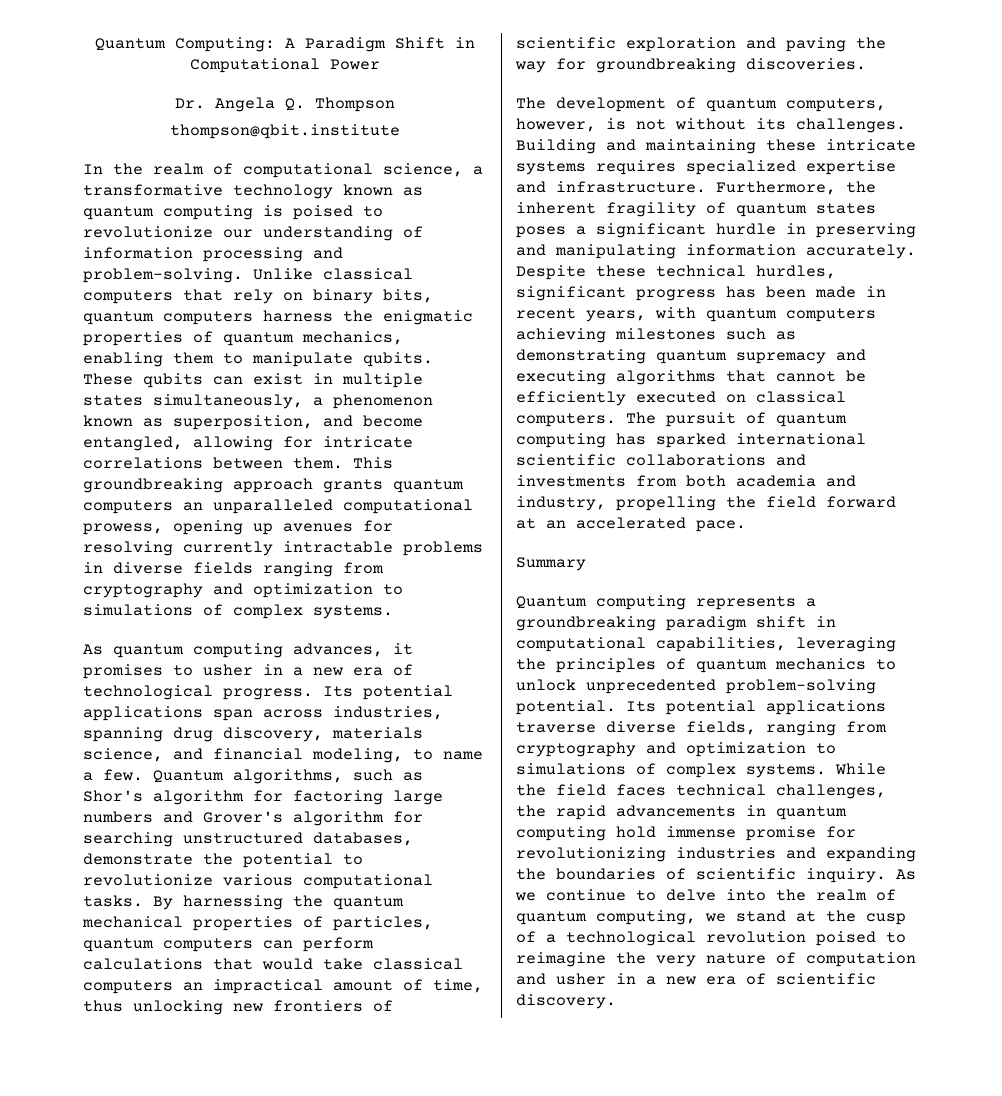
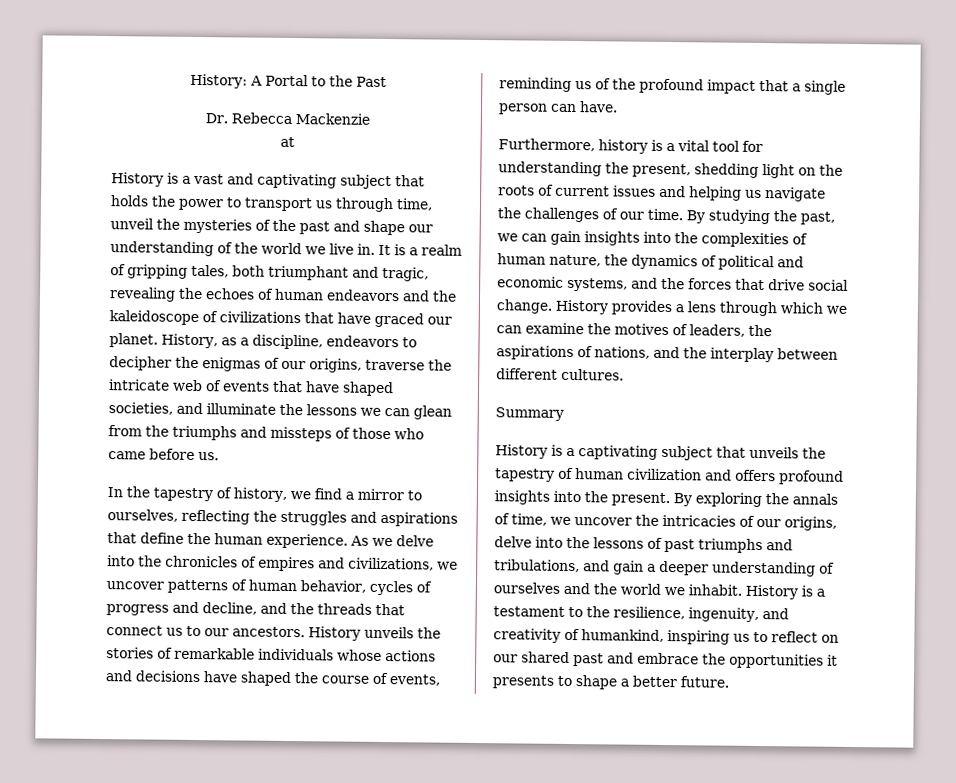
[94,37,475,52] [189,58,380,73] [174,97,395,112] [169,124,400,139] [83,163,483,178] [83,184,423,199] [83,205,383,220] [83,226,423,241] [83,247,343,262] [83,268,413,283] [83,289,433,304] [83,310,473,325] [83,331,403,346] [83,352,433,367] [83,373,423,388] [83,394,433,409] [83,415,423,430] [83,436,413,451] [83,457,393,469] [83,478,464,493] [83,499,473,514] [83,520,393,535] [83,541,483,556] [83,562,384,577] [83,583,403,598] [83,604,393,619] [83,643,413,658] [83,664,413,679] [83,685,453,700] [83,706,443,721] [83,727,423,742] [83,748,483,763] [83,769,423,784] [83,790,443,805] [83,811,423,826] [83,832,413,847] [83,853,363,868] [83,874,433,889] [83,895,404,910] [82,916,433,931] [83,937,374,952] [83,958,463,970] [83,979,483,994] [83,1000,393,1015] [516,37,886,52] [515,58,866,73] [516,97,886,112] [516,118,906,133] [516,139,916,154] [516,160,896,175] [516,181,876,195] [516,202,876,217] [516,223,916,238] [516,244,916,259] [516,265,836,280] [516,286,886,301] [516,307,876,322] [516,328,796,343] [516,349,866,364] [516,370,866,385] [516,391,846,406] [516,412,847,427] [516,433,866,448] [516,454,806,466] [516,475,856,487] [516,496,896,511] [516,517,746,532] [516,557,586,571] [516,595,816,610] [516,616,836,631] [516,637,896,652] [516,658,896,673] [516,679,876,694] [516,700,886,715] [516,721,887,736] [516,742,836,757] [516,763,886,778] [516,784,886,799] [516,805,847,820] [516,826,856,841] [516,847,916,862] [516,868,916,883] [515,889,896,901] [516,910,906,925] [516,931,906,946] [516,952,916,967] [516,973,876,985] [516,994,616,1009] Quantum Computing: A Paradigm Shift in Computational Power // Dr. Angela Q. Thompson // thompson@qbit.institute // In the realm of computational science, a transformative technology known as quantum computing is poised to revolutionize our understanding of information processing and problem-solving. Unlike classical computers that rely on binary bits, quantum computers harness the enigmatic properties of quantum mechanics, enabling them to manipulate qubits. These qubits can exist in multiple states simultaneously, a phenomenon known as superposition, and become entangled, allowing for intricate correlations between them. This groundbreaking approach grants quantum computers an unparalleled computational prowess, opening up avenues for resolving currently intractable problems in diverse fields ranging from cryptography and optimization to simulations of complex systems. // As quantum computing advances, it promises to usher in a new era of technological progress. Its potential applications span across industries, spanning drug discovery, materials science, and financial modeling, to name a few. Quantum algorithms, such as Shor's algorithm for factoring large numbers and Grover's algorithm for searching unstructured databases, demonstrate the potential to revolutionize various computational tasks. By harnessing the quantum mechanical properties of particles, quantum computers can perform calculations that would take classical computers an impractical amount of time, thus unlocking new frontiers of scientific exploration and paving the way for groundbreaking discoveries. // The development of quantum computers, however, is not without its challenges. Building and maintaining these intricate systems requires specialized expertise and infrastructure. Furthermore, the inherent fragility of quantum states poses a significant hurdle in preserving and manipulating information accurately. Despite these technical hurdles, significant progress has been made in recent years, with quantum computers achieving milestones such as demonstrating quantum supremacy and executing algorithms that cannot be efficiently executed on classical computers. The pursuit of quantum computing has sparked international scientific collaborations and investments from both academia and industry, propelling the field forward at an accelerated pace. // Summary // Quantum computing represents a groundbreaking paradigm shift in computational capabilities, leveraging the principles of quantum mechanics to unlock unprecedented problem-solving potential. Its potential applications traverse diverse fields, ranging from cryptography and optimization to simulations of complex systems. While the field faces technical challenges, the rapid advancements in quantum computing hold immense promise for revolutionizing industries and expanding the boundaries of scientific inquiry. As we continue to delve into the realm of quantum computing, we stand at the cusp of a technological revolution poised to reimagine the very nature of computation and usher in a new era of scientific discovery. -> [189,73,387,89] [204,112,370,125] [279,136,295,148] [111,172,425,190] [110,195,433,213] [110,218,433,236] [110,241,462,257] [110,264,429,282] [109,287,457,302] [109,310,452,328] [109,333,417,350] [109,356,452,373] [108,379,394,397] [108,402,452,420] [108,425,424,442] [108,448,219,461] [107,486,422,502] [107,509,458,527] [107,532,434,549] [107,555,458,572] [106,579,432,596] [106,601,405,616] [106,625,441,641] [106,647,436,662] [105,670,440,687] [499,77,846,95] [498,101,618,115] [498,138,763,154] [498,161,843,179] [498,184,826,202] [497,207,835,225] [497,230,808,248] [497,253,804,271] [497,276,849,292] [496,299,847,317] [496,322,772,337] [496,345,838,363] [496,368,624,381] [495,407,564,421] [495,444,826,461] [495,467,844,485] [494,490,838,508] [494,513,837,531] [494,536,793,554] [494,559,835,577] [493,582,825,600] [493,606,789,623] [493,628,839,645] [493,651,838,669] [492,675,729,690] History: A Portal to the Past // Dr. Rebecca Mackenzie // at // History is a vast and captivating subject that holds the power to transport us through time, unveil the mysteries of the past and shape our understanding of the world we live in. It is a realm of gripping tales, both triumphant and tragic, revealing the echoes of human endeavors and the kaleidoscope of civilizations that have graced our planet. History, as a discipline, endeavors to decipher the enigmas of our origins, traverse the intricate web of events that have shaped societies, and illuminate the lessons we can glean from the triumphs and missteps of those who came before us. // In the tapestry of history, we find a mirror to ourselves, reflecting the struggles and aspirations that define the human experience. As we delve into the chronicles of empires and civilizations, we uncover patterns of human behavior, cycles of progress and decline, and the threads that connect us to our ancestors. History unveils the stories of remarkable individuals whose actions and decisions have shaped the course of events, reminding us of the profound impact that a single person can have. // Furthermore, history is a vital tool for understanding the present, shedding light on the roots of current issues and helping us navigate the challenges of our time. By studying the past, we can gain insights into the complexities of human nature, the dynamics of political and economic systems, and the forces that drive social change. History provides a lens through which we can examine the motives of leaders, the aspirations of nations, and the interplay between different cultures. // Summary // History is a captivating subject that unveils the tapestry of human civilization and offers profound insights into the present. By exploring the annals of time, we uncover the intricacies of our origins, delve into the lessons of past triumphs and tribulations, and gain a deeper understanding of ourselves and the world we inhabit. History is a testament to the resilience, ingenuity, and creativity of humankind, inspiring us to reflect on our shared past and embrace the opportunities it presents to shape a better future.

